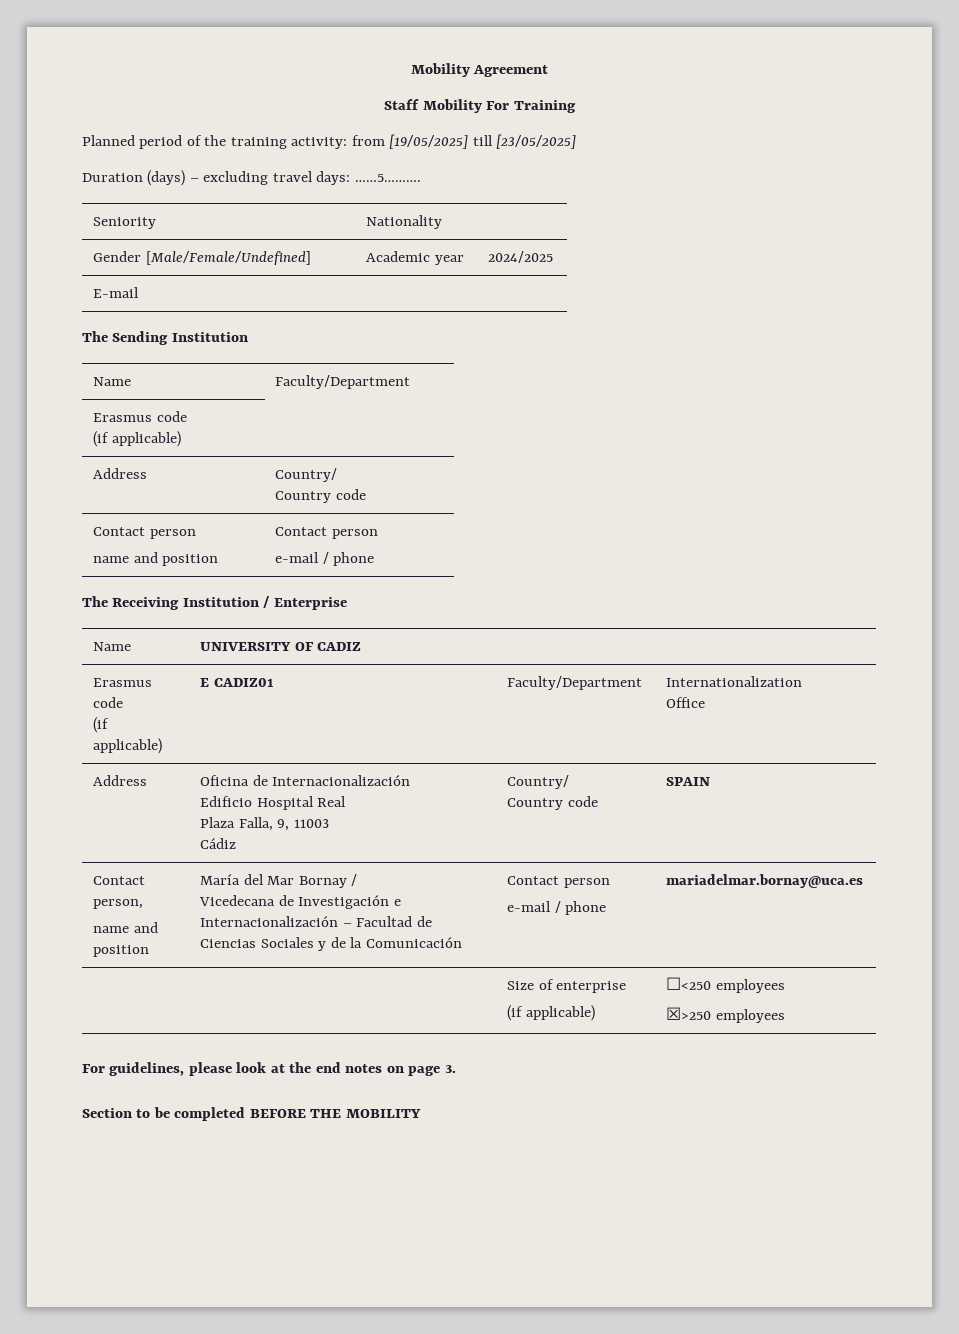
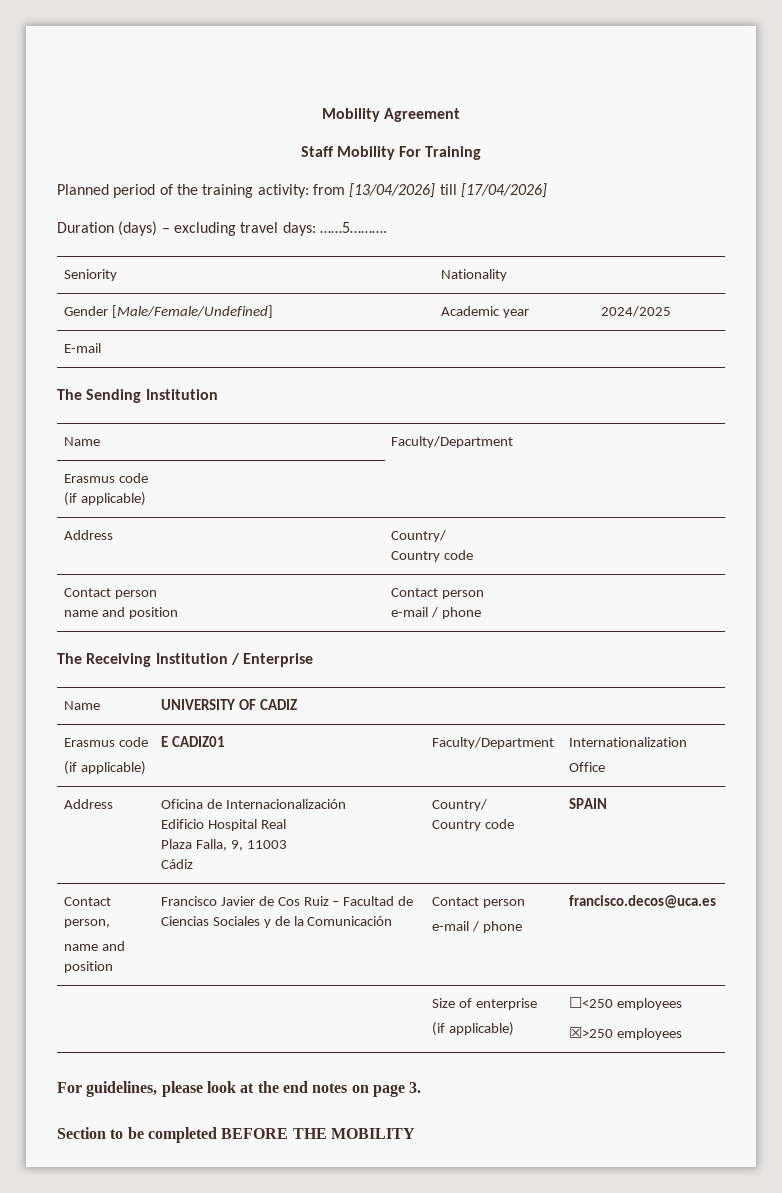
[389,134,577,149] [19/05/2025] till [23/05/2025] -> [349,183,547,198] [13/04/2026] till [17/04/2026]
[200,874,358,888] [199,895,401,909] [200,916,339,927] María del Mar Bornay / // Vicedecana de Investigación e Internacionalización -> [160,896,329,906] Francisco Javier de Cos Ruiz
[666,874,864,888] mariadelmar.bornay@uca.es -> [568,895,716,908] francisco.decos@uca.es

